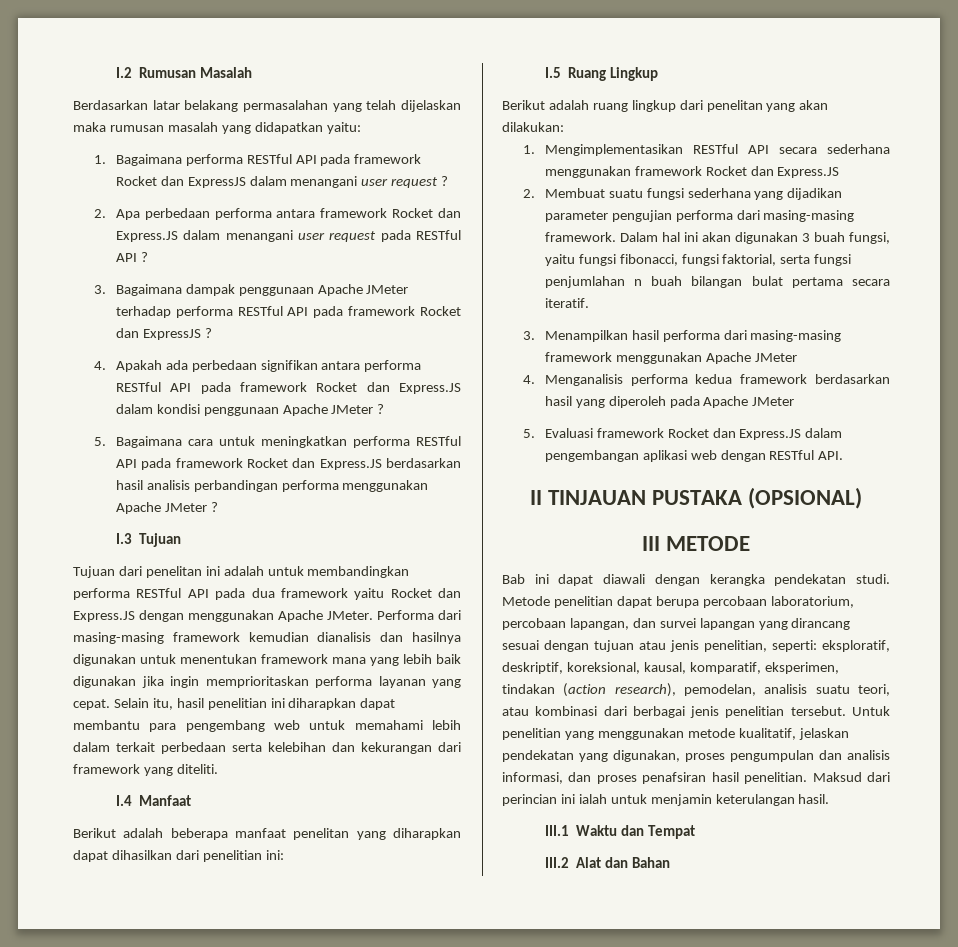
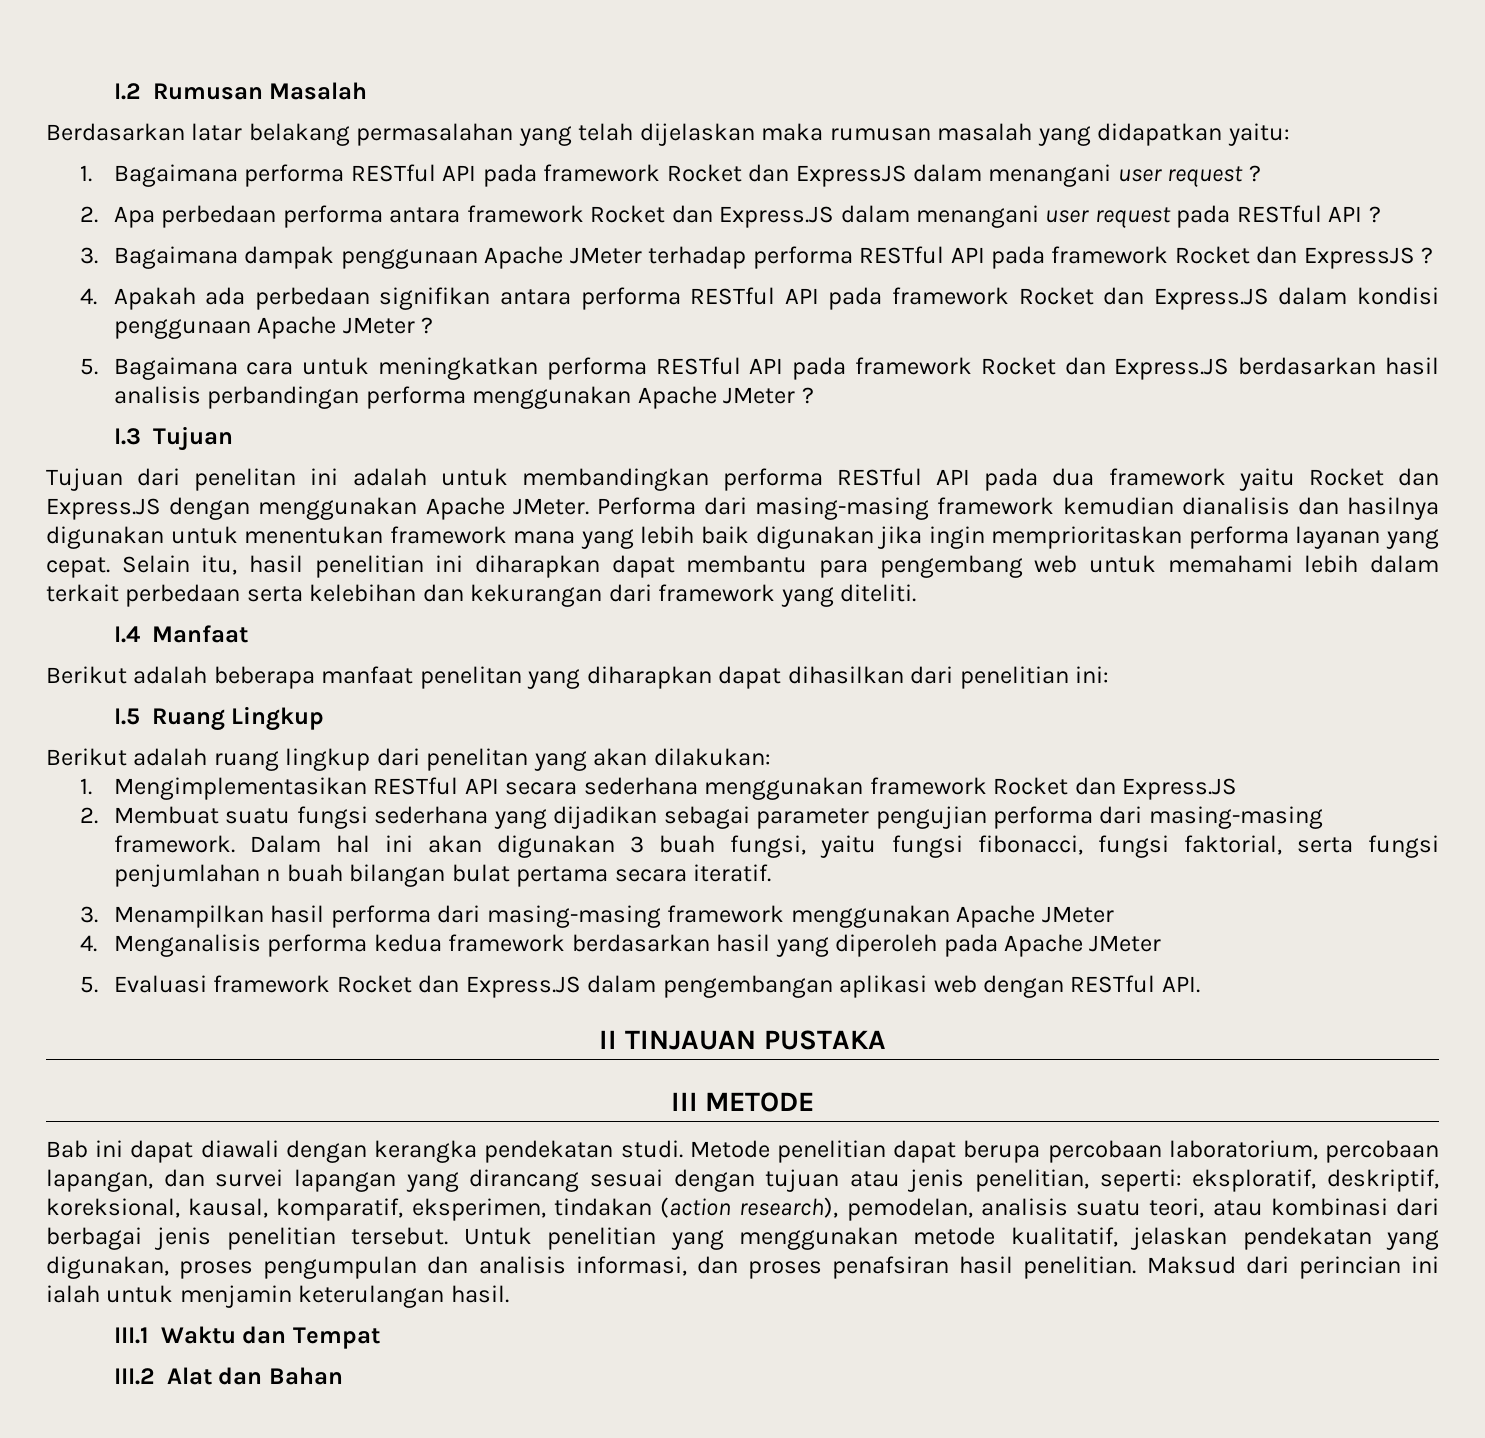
(843, 194) none -> [663,806,750,829] sebagai
[748,487,863,509] (OPSIONAL) -> (886, 1040) none

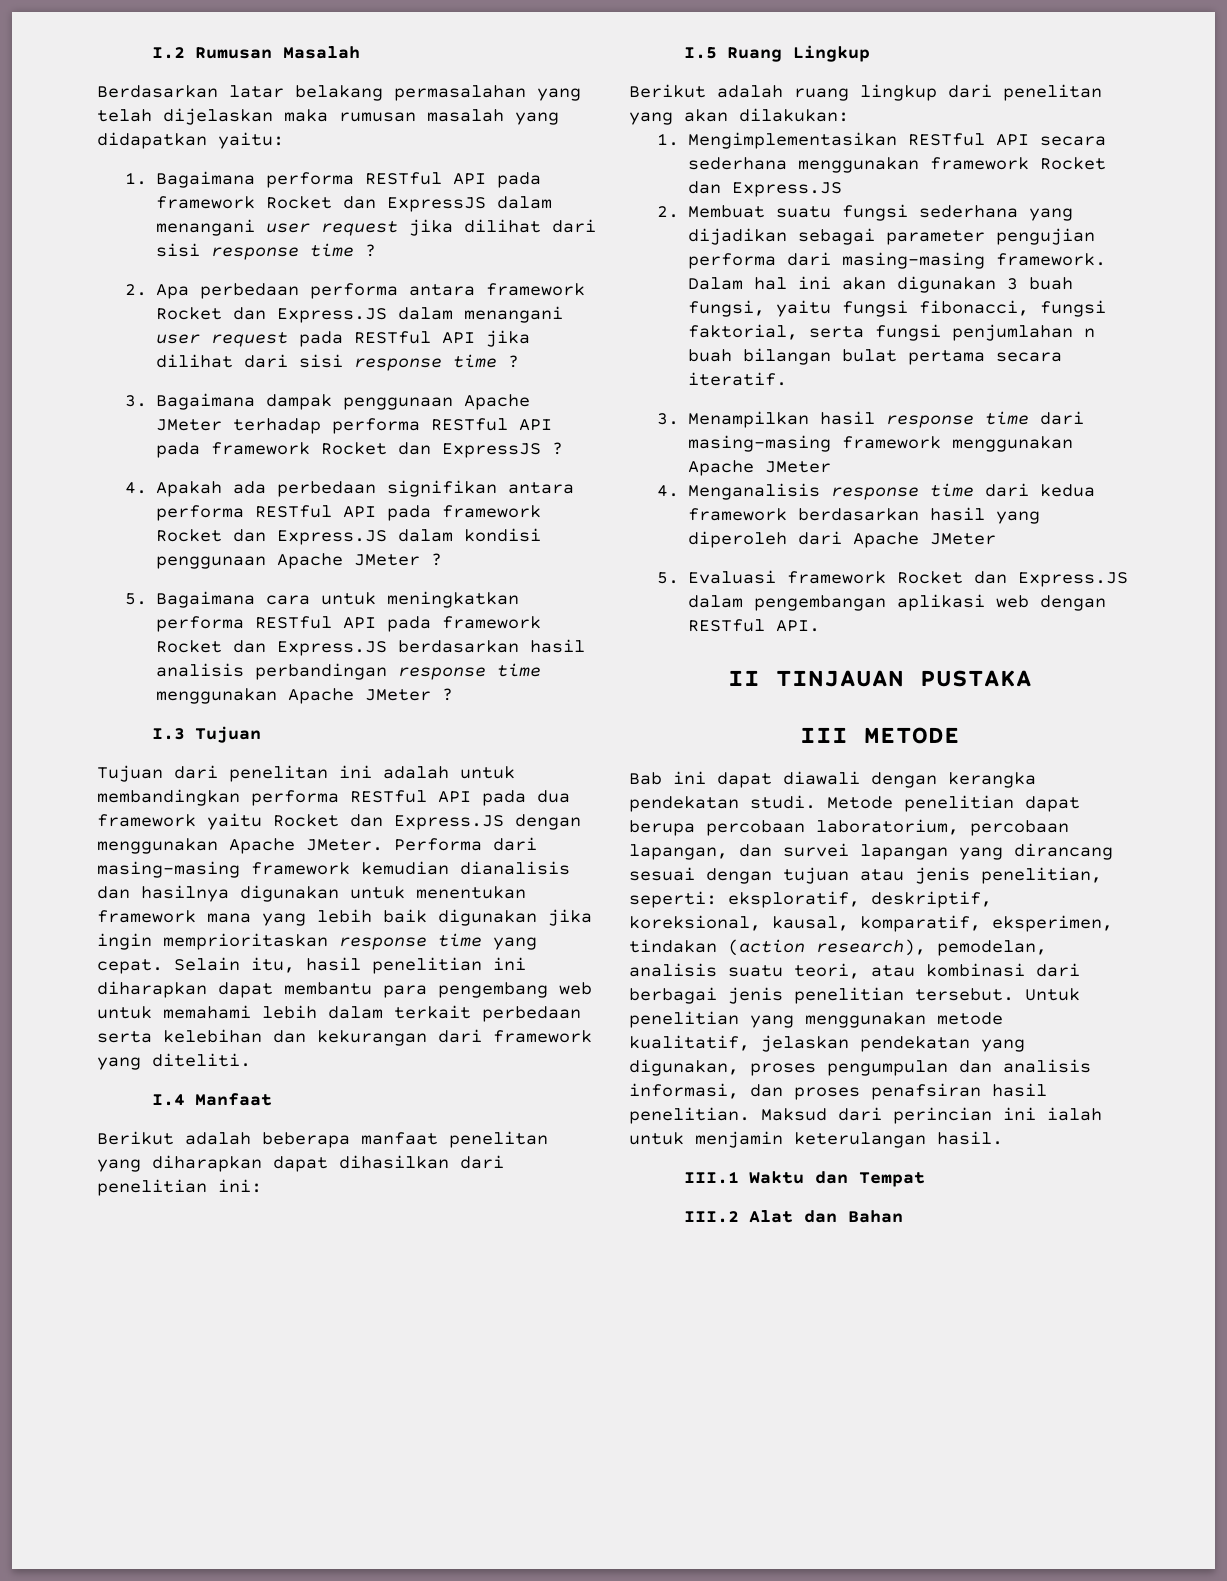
(1244, 176) none -> [408,219,596,236] [155,243,354,260] jika dilihat dari sisi response time
(1363, 214) none -> [485,330,530,347] [155,354,497,371] jika dilihat dari sisi response time
[365,386,466,409] performa -> [397,663,541,680] response time
[1188,526,1381,549] performa layanan -> [339,933,482,950] response time
[330,905,431,928] performa -> [885,411,1029,428] response time
[267,934,368,957] performa -> [830,483,1029,500] response time dari
[943,934,998,957] pada -> [797,531,842,545] dari

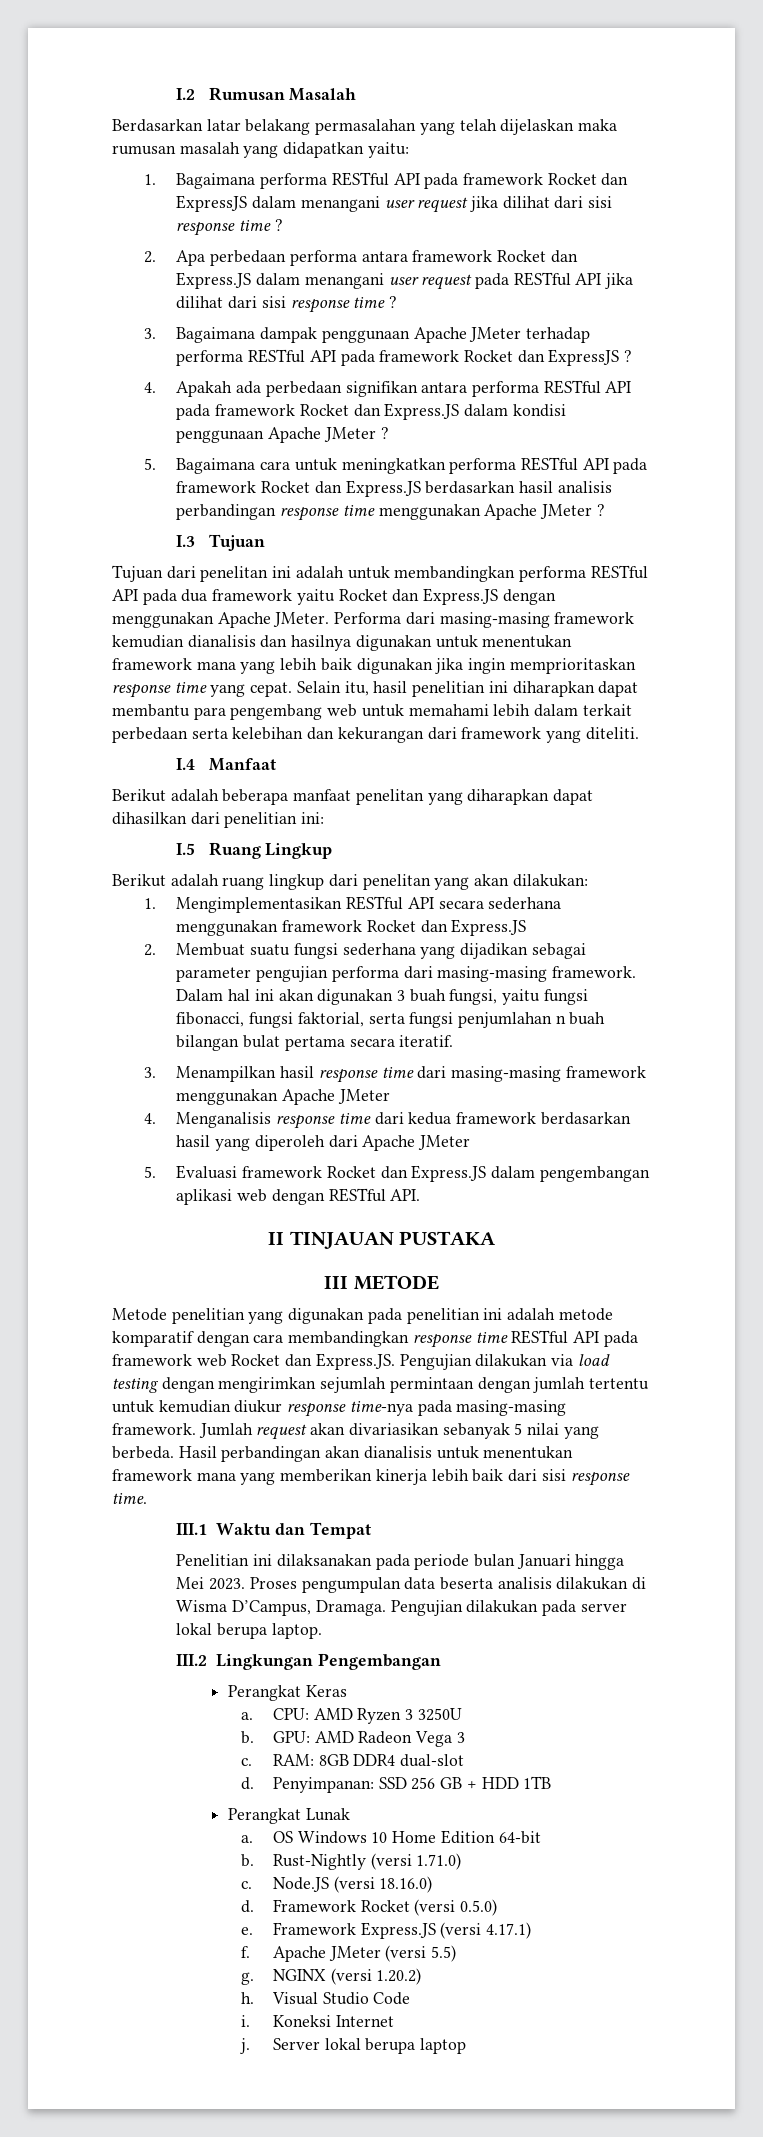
[629,771,1036,788] [629,795,1080,812] [629,819,1069,836] [629,843,1113,860] [629,867,1102,884] [629,891,992,908] [629,915,1113,932] [629,939,1047,956] [629,963,1080,979] [629,987,1080,1004] [629,1011,1003,1028] [629,1035,1025,1052] [629,1059,1091,1076] [629,1083,1047,1100] [629,1107,1102,1124] [629,1131,1003,1148] [684,1171,925,1187] [684,1210,903,1223] Bab ini dapat diawali dengan kerangka pendekatan studi. Metode penelitian dapat berupa percobaan laboratorium, percobaan lapangan, dan survei lapangan yang dirancang sesuai dengan tujuan atau jenis penelitian, seperti: eksploratif, deskriptif, koreksional, kausal, komparatif, eksperimen, tindakan (action research), pemodelan, analisis suatu teori, atau kombinasi dari berbagai jenis penelitian tersebut. Untuk penelitian yang menggunakan metode kualitatif, jelaskan pendekatan yang digunakan, proses pengumpulan dan analisis informasi, dan proses penafsiran hasil penelitian. Maksud dari perincian ini ialah untuk menjamin keterulangan hasil. // III.1 Waktu dan Tempat // III.2 Alat dan Bahan -> [112,1308,613,1324] [112,1330,638,1348] [112,1353,610,1370] [112,1377,650,1393] [112,1400,567,1417] [112,1423,599,1440] [112,1446,574,1462] [112,1469,630,1486] [112,1493,147,1504] [176,1522,371,1539] [176,1554,625,1570] [176,1577,647,1593] [176,1600,627,1616] [176,1623,322,1639] [176,1653,441,1670] [227,1685,347,1701] [240,1708,462,1724] [240,1731,465,1747] [240,1754,465,1767] [240,1776,552,1793] [227,1808,350,1824] [240,1830,541,1844] [240,1853,462,1870] [240,1876,433,1893] [240,1899,498,1916] [240,1922,532,1939] [240,1945,457,1962] [240,1968,422,1985] [240,1992,411,2005] [240,2015,394,2027] [239,2038,467,2054] Metode penelitian yang digunakan pada penelitian ini adalah metode komparatif dengan cara membandingkan response time RESTful API pada framework web Rocket dan Express.JS. Pengujian dilakukan via load testing dengan mengirimkan sejumlah permintaan dengan jumlah tertentu untuk kemudian diukur response time-nya pada masing-masing framework. Jumlah request akan divariasikan sebanyak 5 nilai yang berbeda. Hasil perbandingan akan dianalisis untuk menentukan framework mana yang memberikan kinerja lebih baik dari sisi response time. // III.1 Waktu dan Tempat // Penelitian ini dilaksanakan pada periode bulan Januari hingga Mei 2023. Proses pengumpulan data beserta analisis dilakukan di Wisma D’Campus, Dramaga. Pengujian dilakukan pada server lokal berupa laptop. // III.2 Lingkungan Pengembangan // Perangkat Keras // a. CPU: AMD Ryzen 3 3250U // b. GPU: AMD Radeon Vega 3 // c. RAM: 8GB DDR4 dual-slot // d. Penyimpanan: SSD 256 GB + HDD 1TB // Perangkat Lunak // a. OS Windows 10 Home Edition 64-bit // b. Rust-Nightly (versi 1.71.0) // c. Node.JS (versi 18.16.0) // d. Framework Rocket (versi 0.5.0) // e. Framework Express.JS (versi 4.17.1) // f. Apache JMeter (versi 5.5) // g. NGINX (versi 1.20.2) // h. Visual Studio Code // i. Koneksi Internet // j. Server lokal berupa laptop

